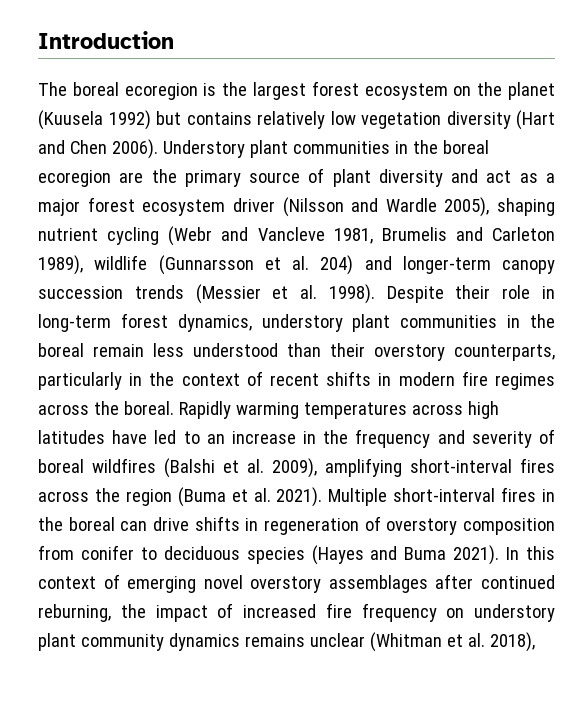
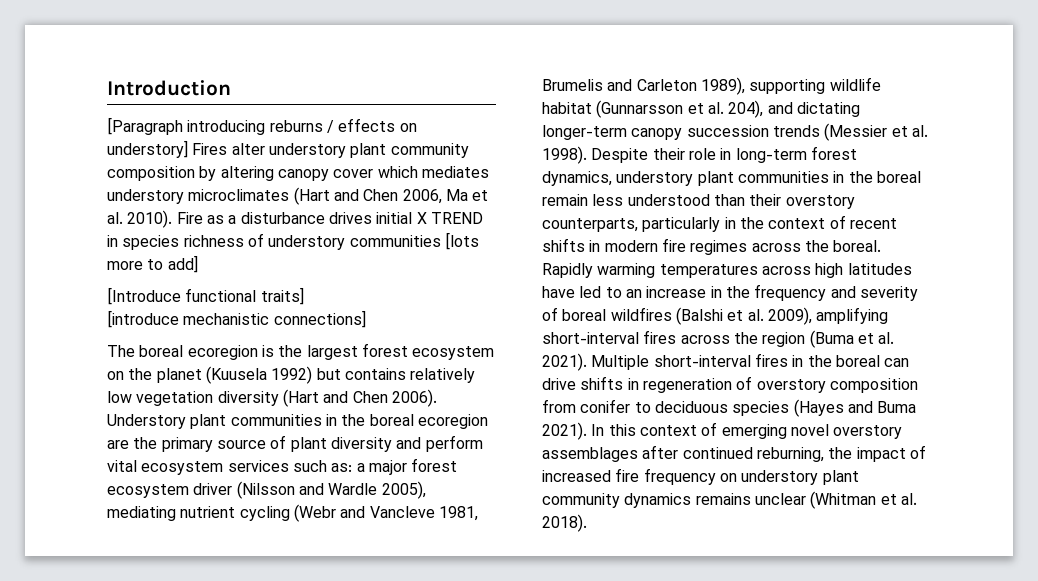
(174, 40) none -> [107,117,417,135] [107,140,469,158] [107,166,489,181] [107,187,489,205] [107,210,483,228] [107,232,479,250] [107,255,198,273] [107,287,304,305] [107,310,366,328] // [Paragraph introducing reburns / effects on understory] Fires alter understory plant community composition by altering canopy cover which mediates understory microclimates (Hart and Chen 2006, Ma et al. 2010). Fire as a disturbance drives initial X TREND in species richness of understory communities [lots more to add] // [Introduce functional traits] // [introduce mechanistic connections]
[486,170,538,183] act as -> [425,435,483,452] [107,460,353,475] perform vital ecosystem services such as:
[497,198,555,216] shaping -> [107,506,176,521] mediating
[94,255,392,275] wildlife (Gunnarsson et al. 204) and -> [749,77,881,94] [542,100,860,118] supporting wildlife habitat (Gunnarsson et al. 204), and dictating
[489,632,535,652] 2018), -> [542,514,587,532] 2018).

